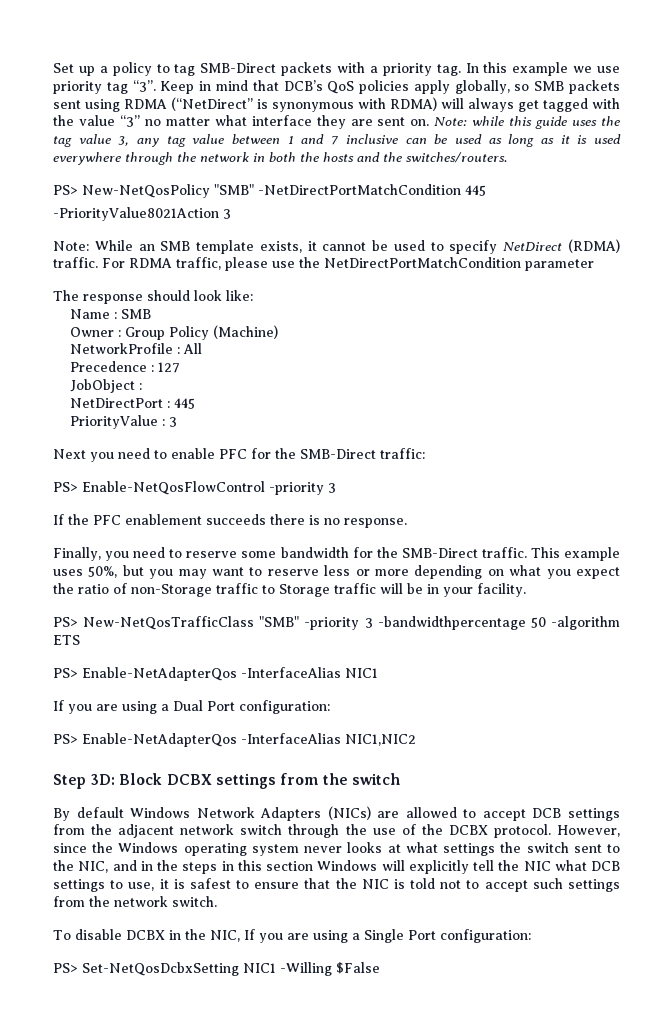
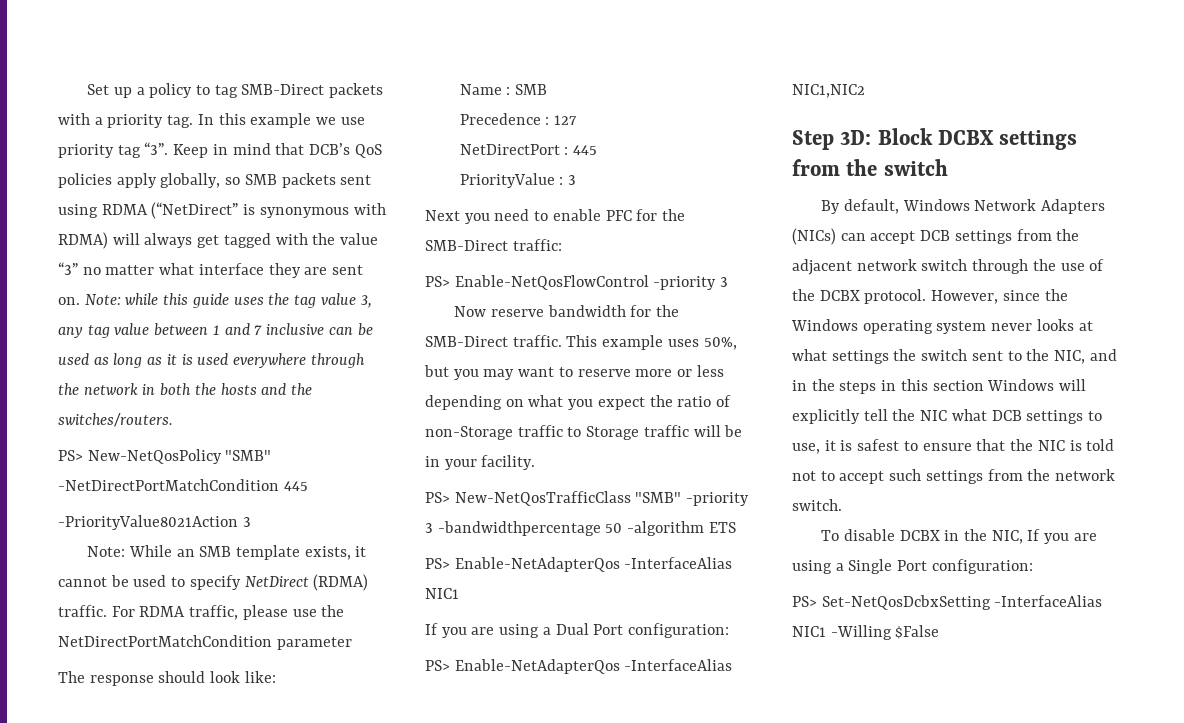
[69,325,278,340] [69,343,202,354] // Owner : Group Policy (Machine) // NetworkProfile : All -> (548, 89) none
[69,379,142,393] // JobObject : -> (578, 120) none
[53,514,407,528] [53,547,277,561] If the PFC enablement succeeds there is no response. // Finally, you need to reserve some -> [454,306,544,317] Now reserve
[324,565,409,576] less or more -> [635,365,724,377] more or less
[76,807,124,818] default -> [843,199,899,214] default,
[377,807,477,818] are allowed to -> [840,233,866,241] can
(239, 969) none -> [994,595,1103,607] -InterfaceAlias

